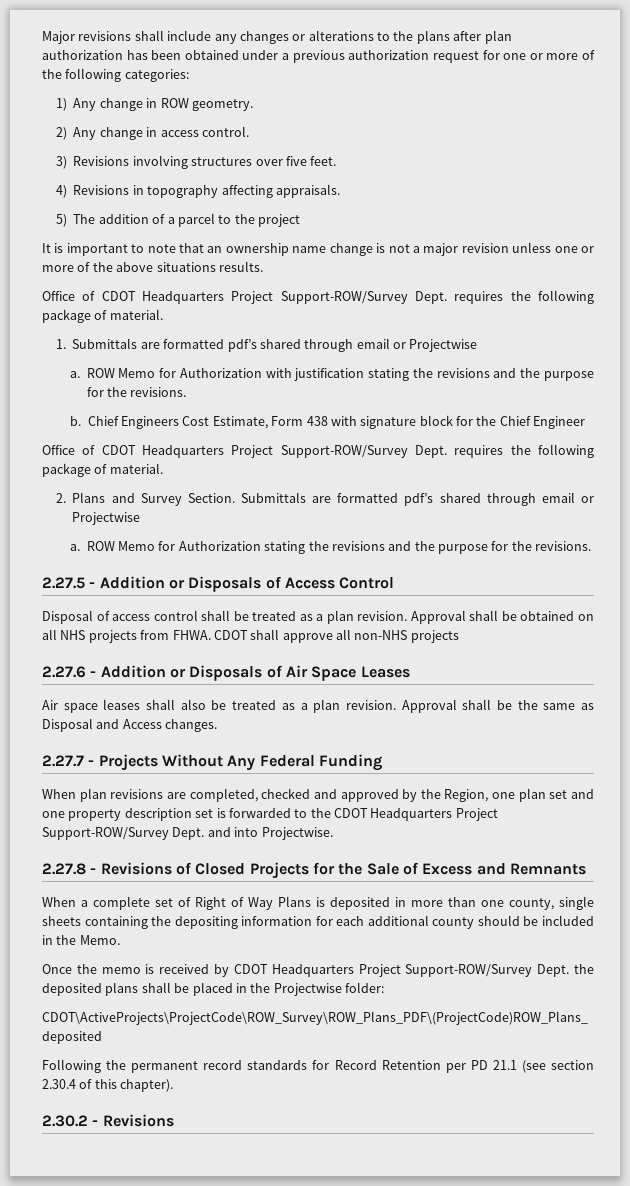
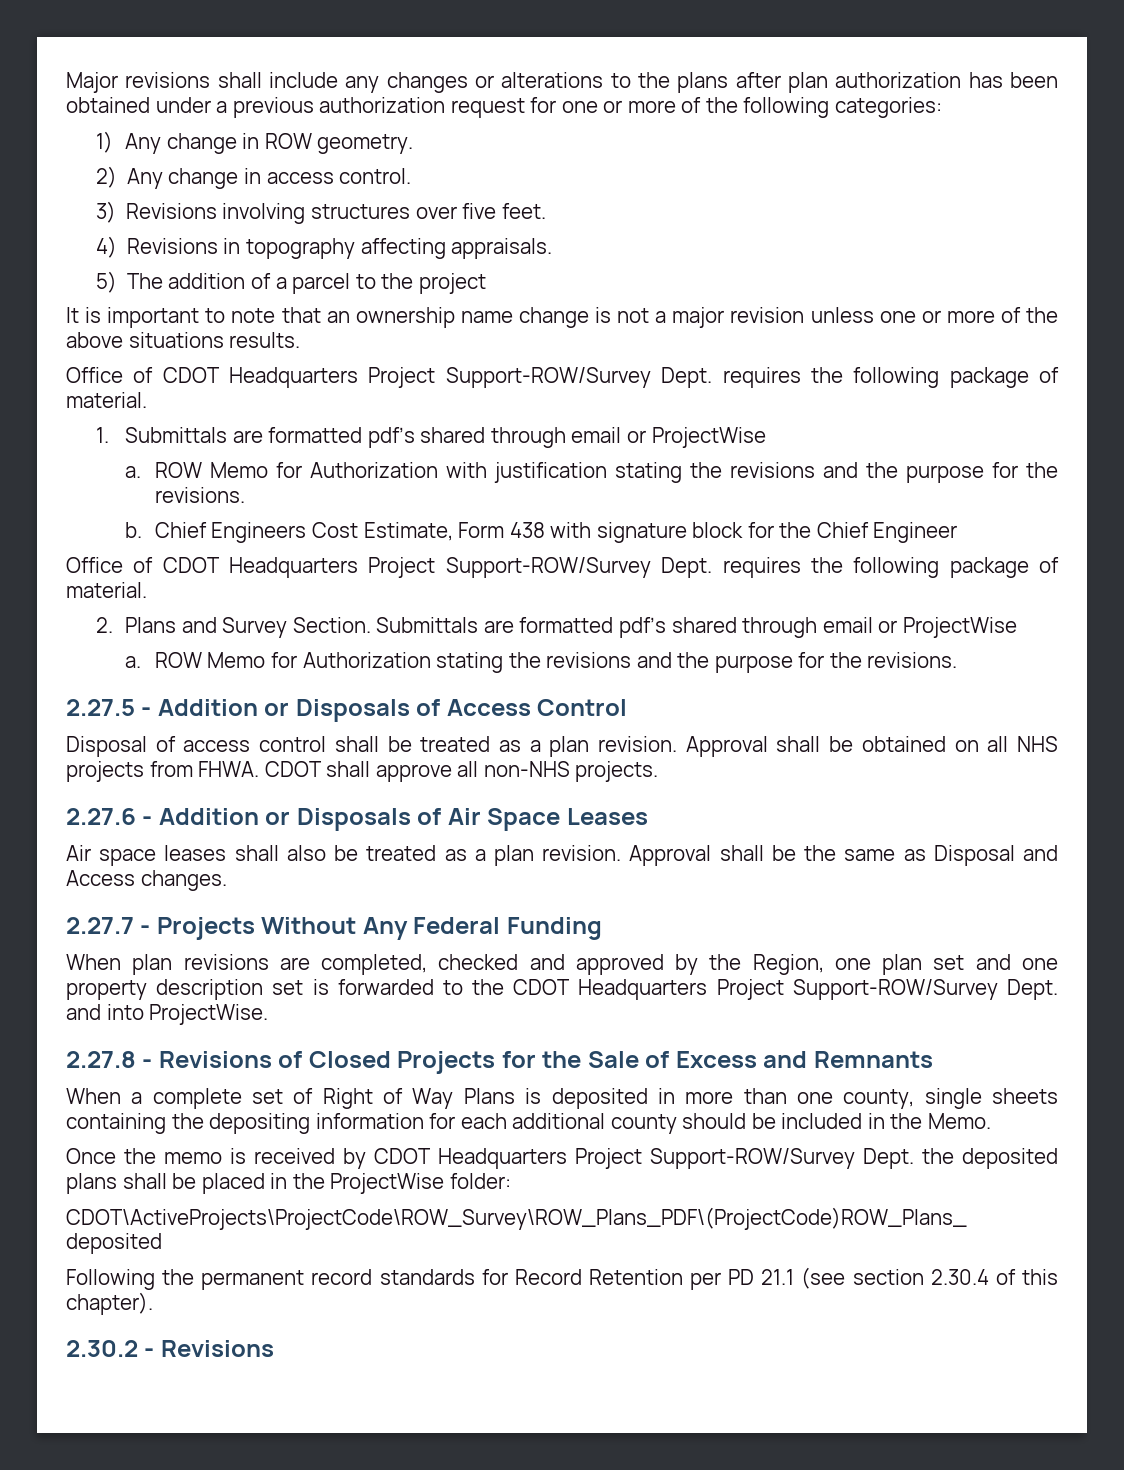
[409,339,478,352] Projectwise -> [651,427,766,448] ProjectWise
[72,512,141,525] Projectwise -> [902,617,1017,638] ProjectWise
[410,630,459,643] projects -> [575,761,659,782] projects.
[261,827,333,840] Projectwise. -> [149,1004,269,1025] ProjectWise.
[273,983,342,996] Projectwise -> [330,1173,445,1194] ProjectWise

